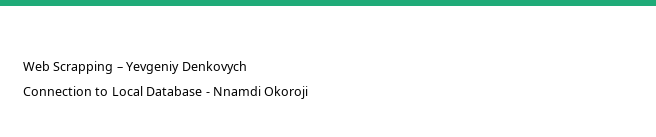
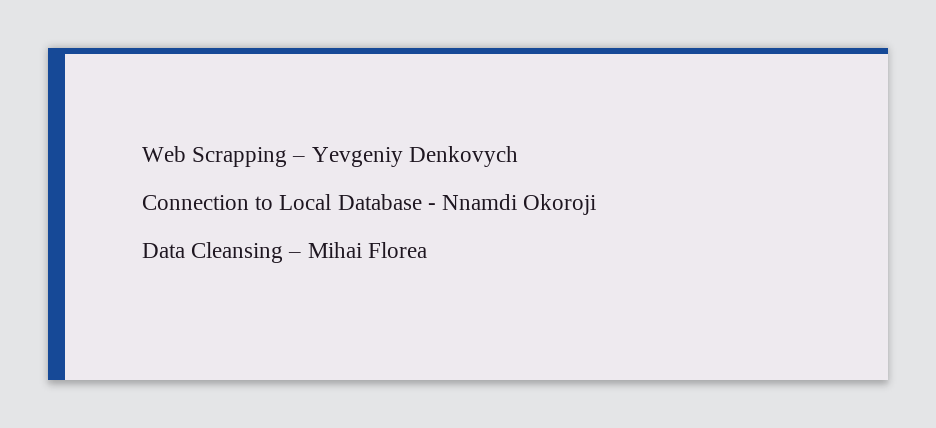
(309, 92) none -> [142,242,427,263] // Data Cleansing – Mihai Florea

